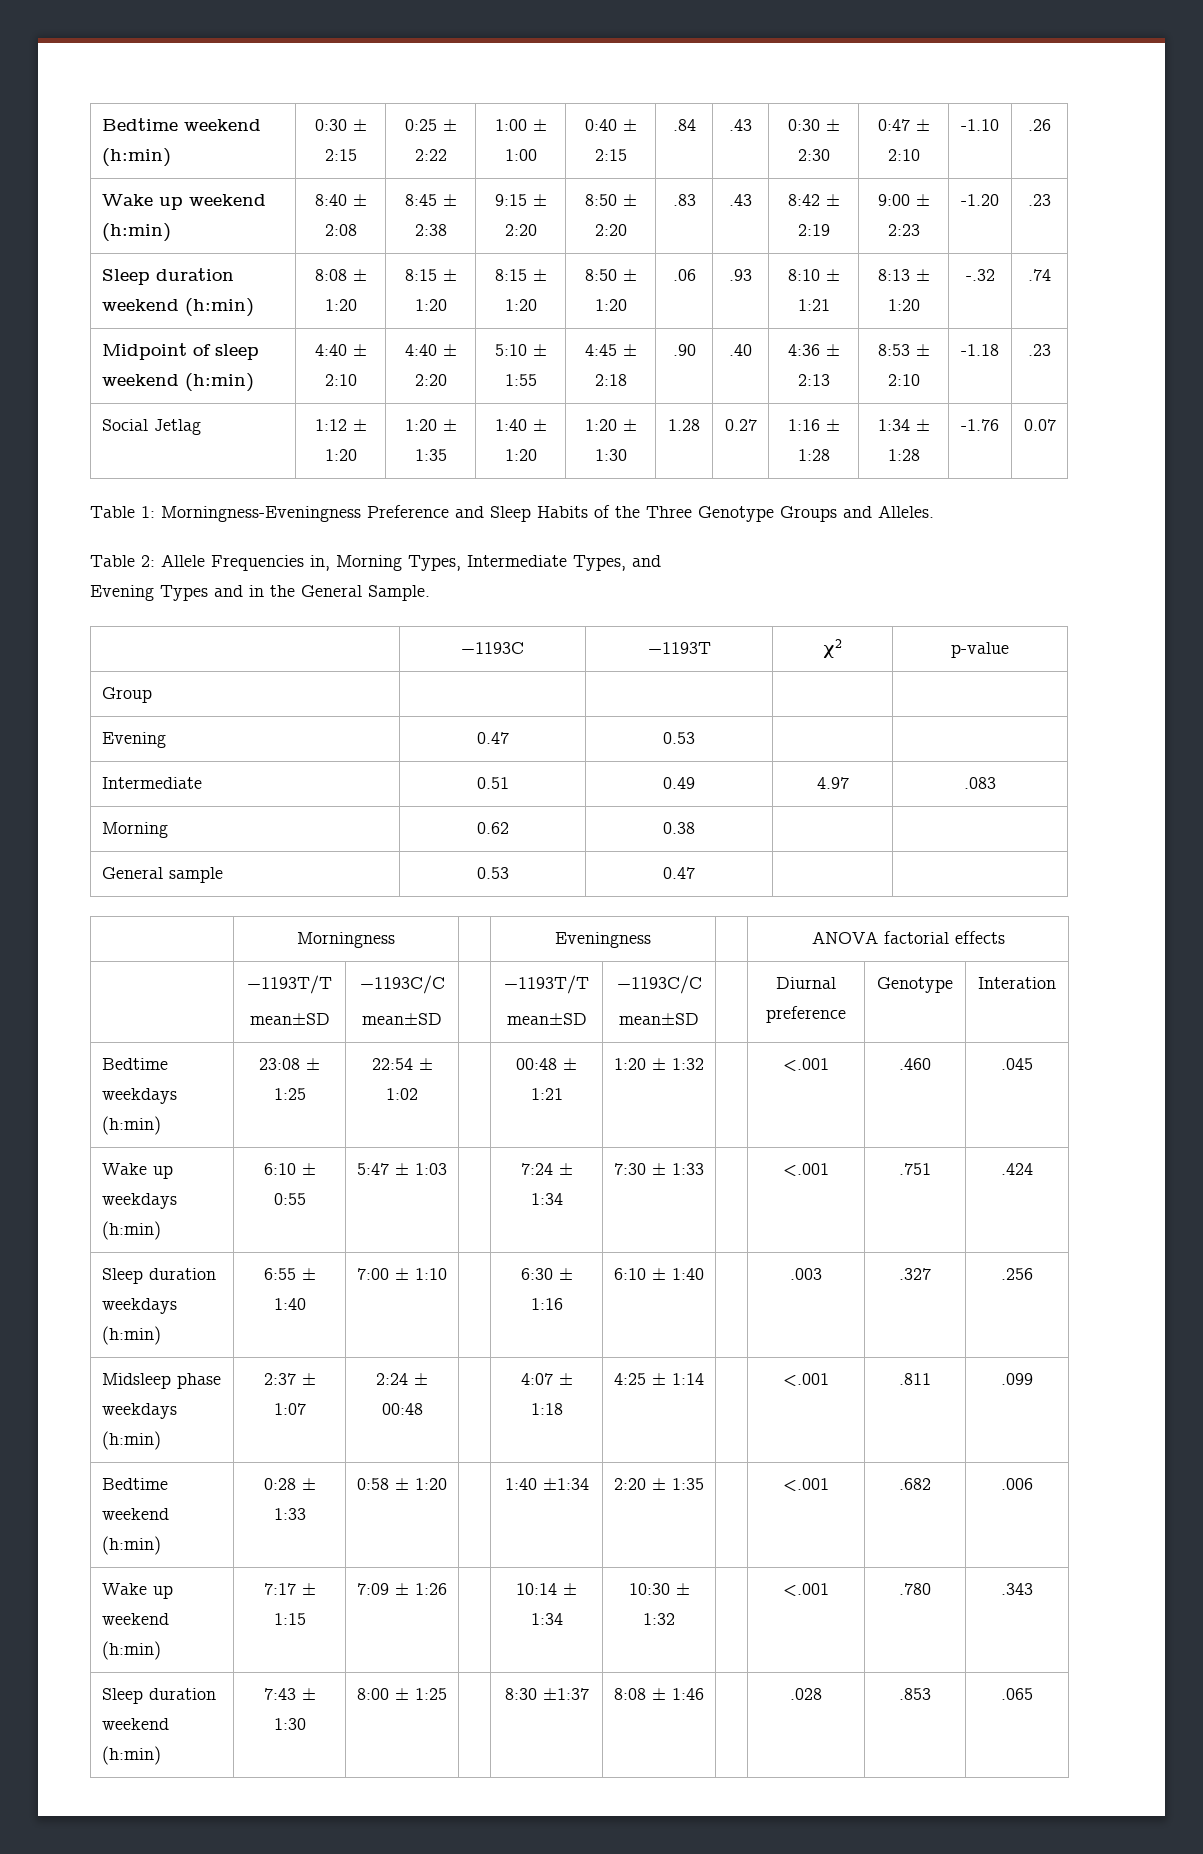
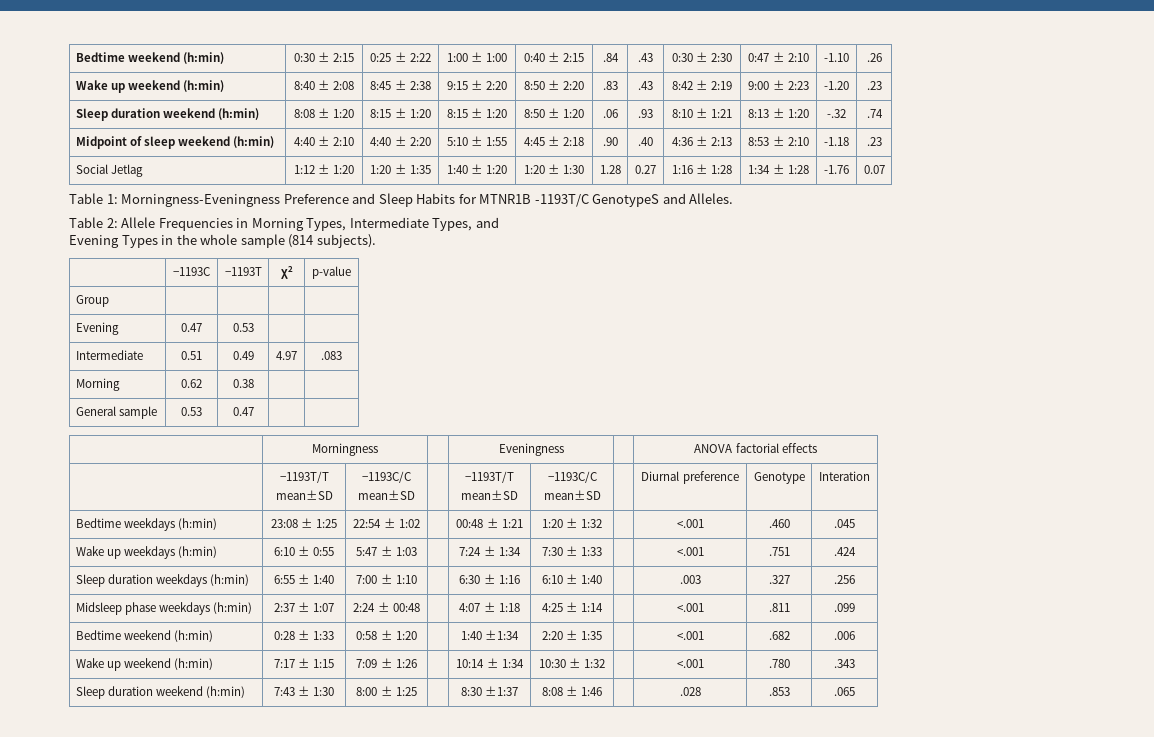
[594,505,837,522] of the Three Genotype Groups -> [458,194,660,207] for MTNR1B -1193T/C GenotypeS
[310,555,330,571] in, -> [236,218,249,228] in
[214,585,243,597] and -> (158, 241) none
[301,585,430,601] General Sample. -> [200,234,376,248] whole sample (814 subjects).

